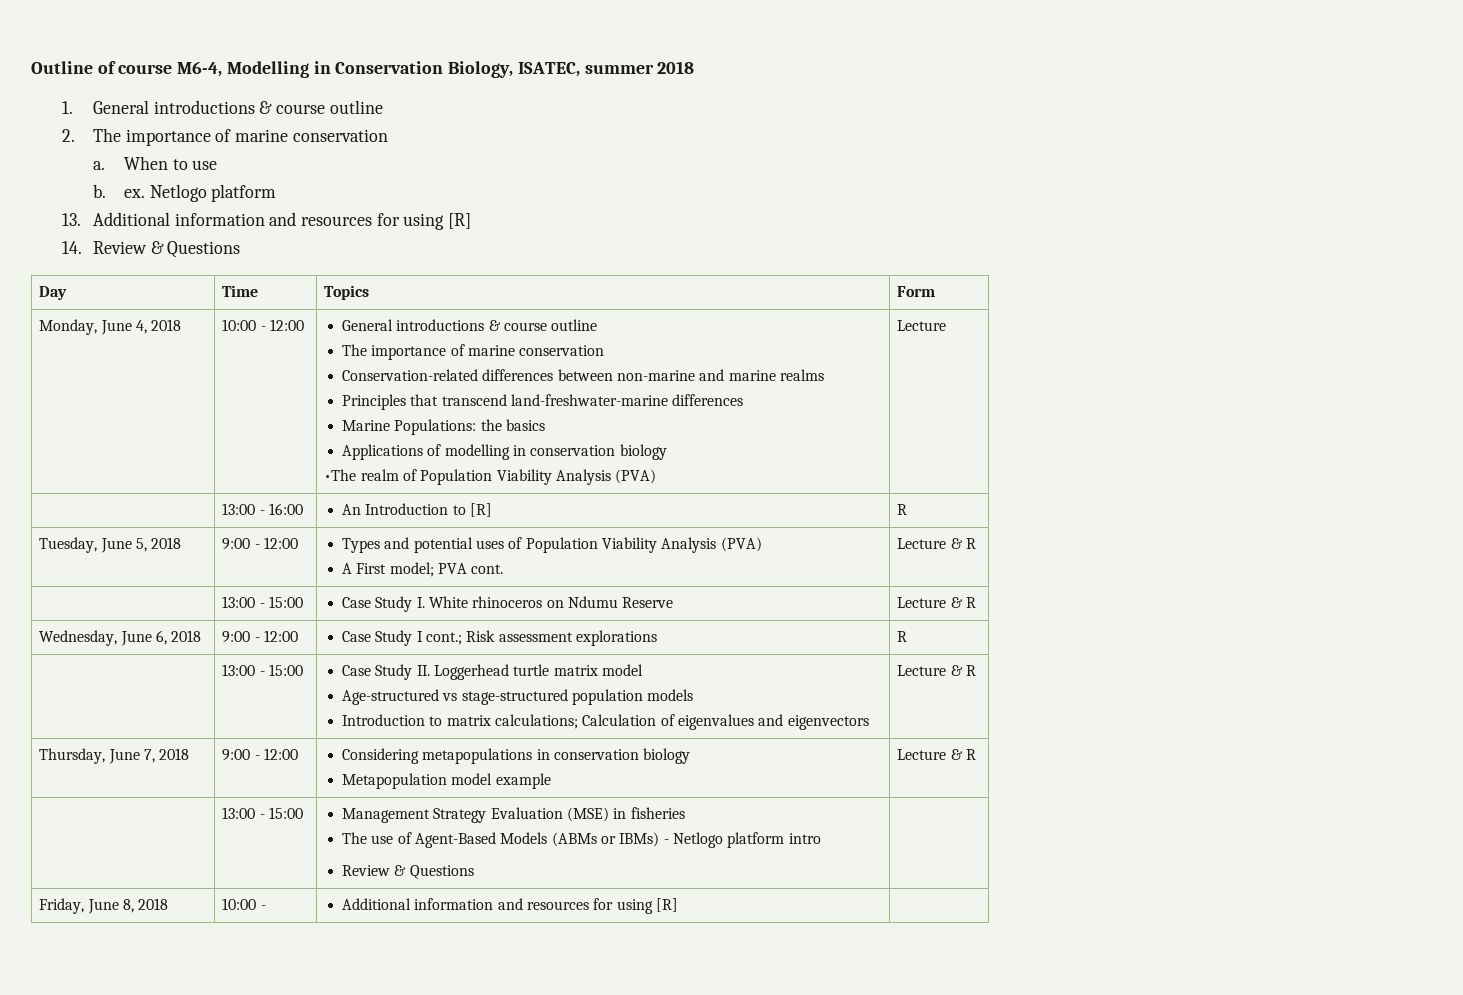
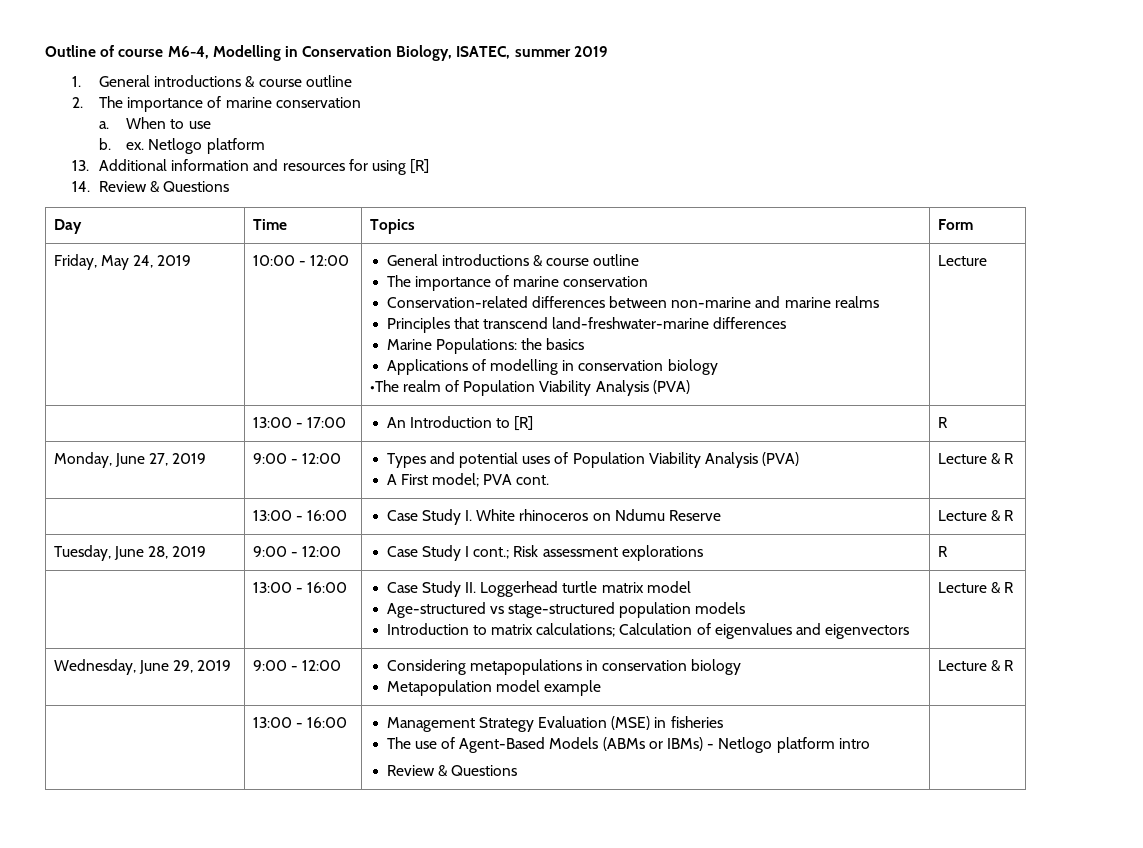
[657,61,695,74] 2018 -> [573,46,608,57] 2019
[39,319,182,335] Monday, June 4, 2018 -> [53,254,192,270] Friday, May 24, 2019
[269,503,304,515] 16:00 -> [307,417,347,428] 17:00
[39,537,182,553] Tuesday, June 5, 2018 -> [53,452,207,468] Monday, June 27, 2019
[269,596,304,608] 15:00 -> [307,510,348,521] 16:00
[39,630,202,646] Wednesday, June 6, 2018 -> [53,545,207,561] Tuesday, June 28, 2019
[269,664,304,676] 15:00 -> [307,582,348,593] 16:00
[39,748,190,764] Thursday, June 7, 2018 -> [53,659,232,675] Wednesday, June 29, 2019
[269,807,304,819] 15:00 -> [307,717,348,728] 16:00
[39,898,169,914] [222,898,266,910] [342,898,679,914] // Friday, June 8, 2018 | 10:00 - | Additional information and resources for using [R] | -> (518, 770) none

